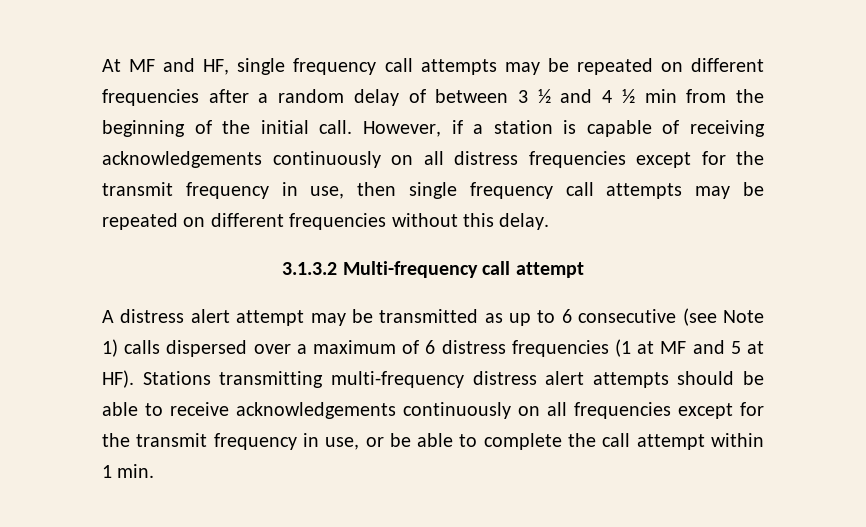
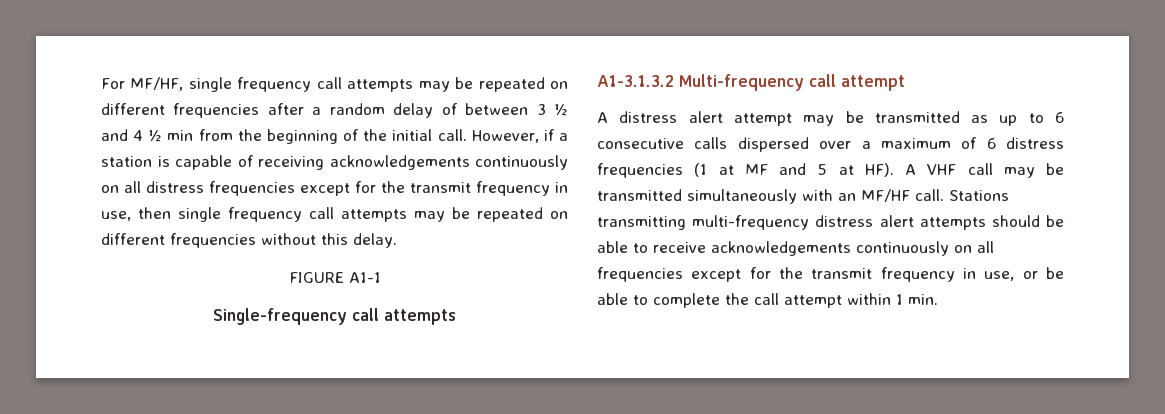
[102,58,230,75] At MF and HF, -> [101,77,184,91] For MF/HF,
[282,262,338,275] 3.1.3.2 -> [288,272,381,283] [213,308,456,325] [597,75,674,87] FIGURE A1-1 // Single-frequency call attempts // A1-3.1.3.2
[682,308,764,326] [102,339,118,357] (see Note 1) -> (684, 143) none
(134, 379) none -> [905,163,1064,178] [597,189,944,204] A VHF call may be transmitted simultaneously with an MF/HF call.

